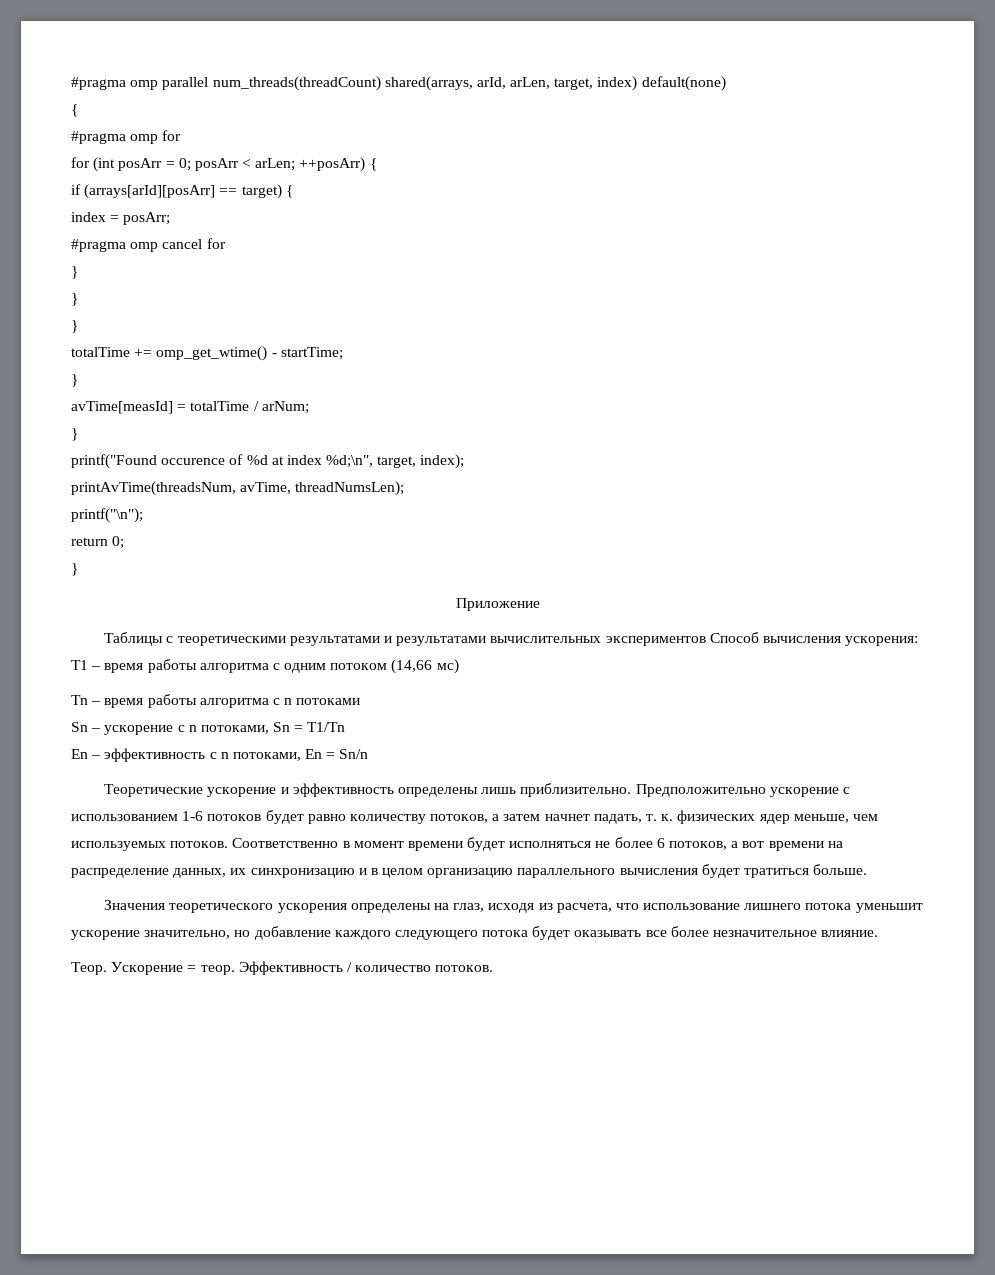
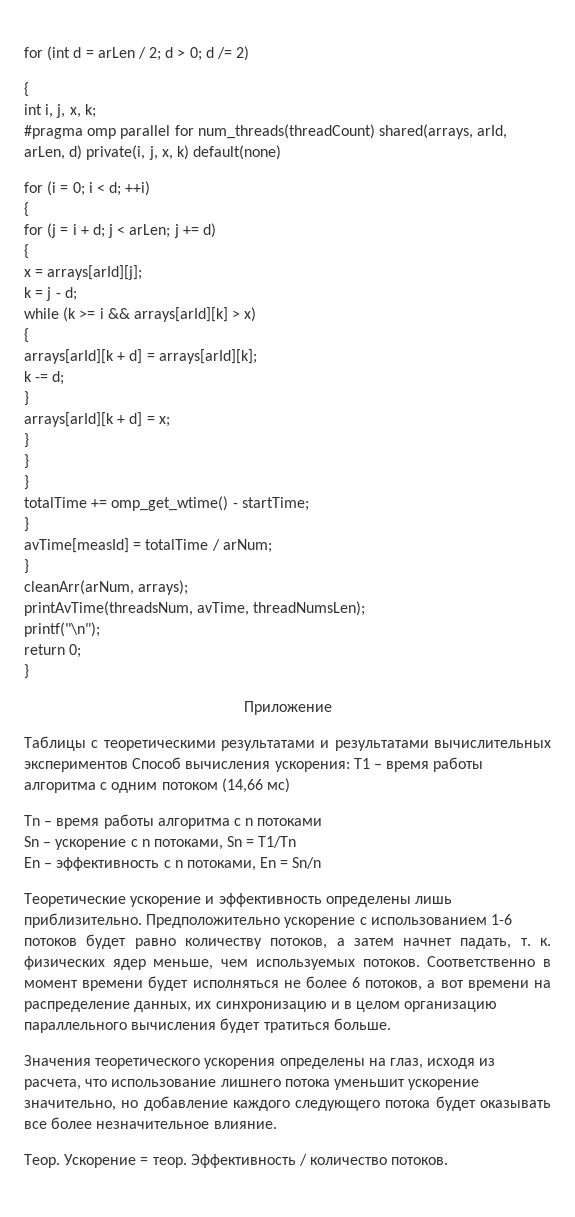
(71, 83) none -> [24,46,250,61] [24,82,29,97] [24,104,96,118] for (int d = arLen / 2; d > 0; d /= 2) // { // int i, j, x, k; //
(209, 83) none -> [174,125,194,136] for
[554,76,726,91] [71,104,78,117] [71,130,182,144] [71,157,377,172] [71,184,293,199] [71,212,171,225] [71,238,226,252] target, index) default(none) // { // #pragma omp for // for (int posArr = 0; posArr < arLen; ++posArr) { // if (arrays[arId][posArr] == target) { // index = posArr; // #pragma omp cancel for -> [69,145,282,160] [24,181,151,196] [24,202,29,217] [24,223,217,238] [24,244,29,259] [24,265,143,280] [24,287,77,301] [24,307,257,322] [24,328,29,343] [24,349,257,364] [24,371,65,385] [24,391,29,406] [24,412,170,427] d) private(i, j, x, k) default(none) // for (i = 0; i < d; ++i) // { // for (j = i + d; j < arLen; j += d) // { // x = arrays[arId][j]; // k = j - d; // while (k >= i && arrays[arId][k] > x) // { // arrays[arId][k + d] = arrays[arId][k]; // k -= d; // } // arrays[arId][k + d] = x;
[71,454,465,469] printf("Found occurence of %d at index %d;\n", target, index); -> [24,580,189,595] cleanArr(arNum, arrays);

